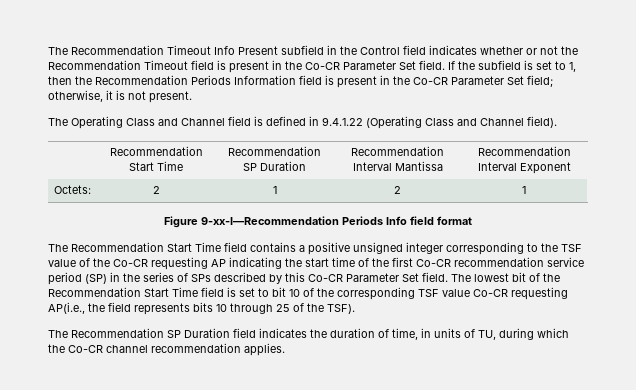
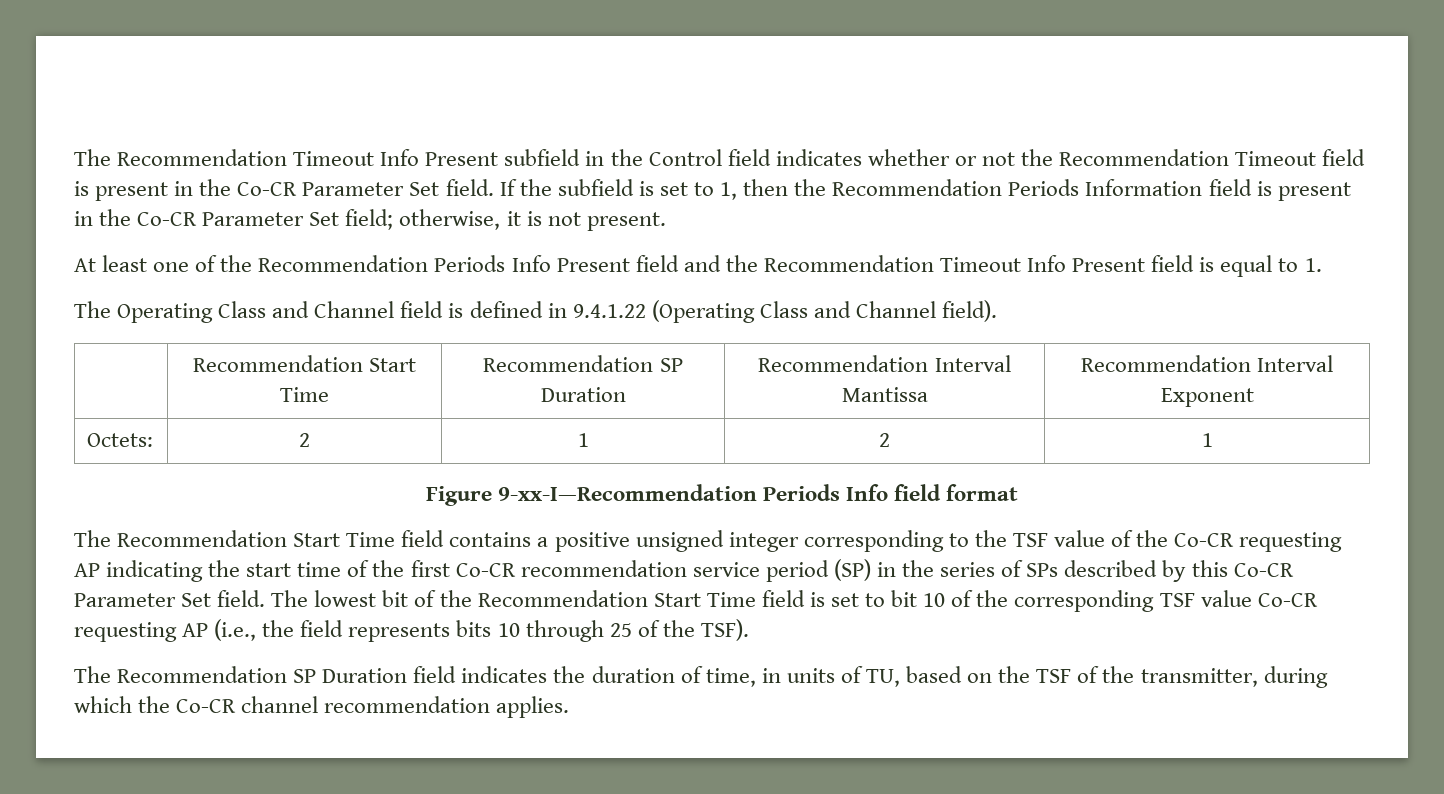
(192, 97) none -> [74,255,1322,277] // At least one of the Recommendation Periods Info Present field and the Recommendation Timeout Info Present field is equal to 1.
[48,302,85,314] AP(i.e., -> [182,619,257,641] AP (i.e.,
(496, 335) none -> [906,666,1258,687] based on the TSF of the transmitter,

